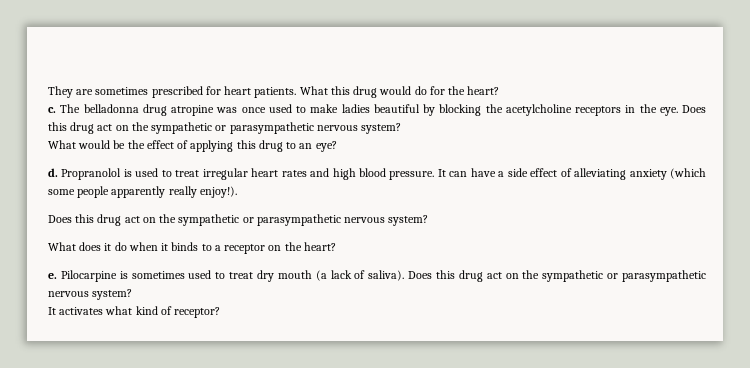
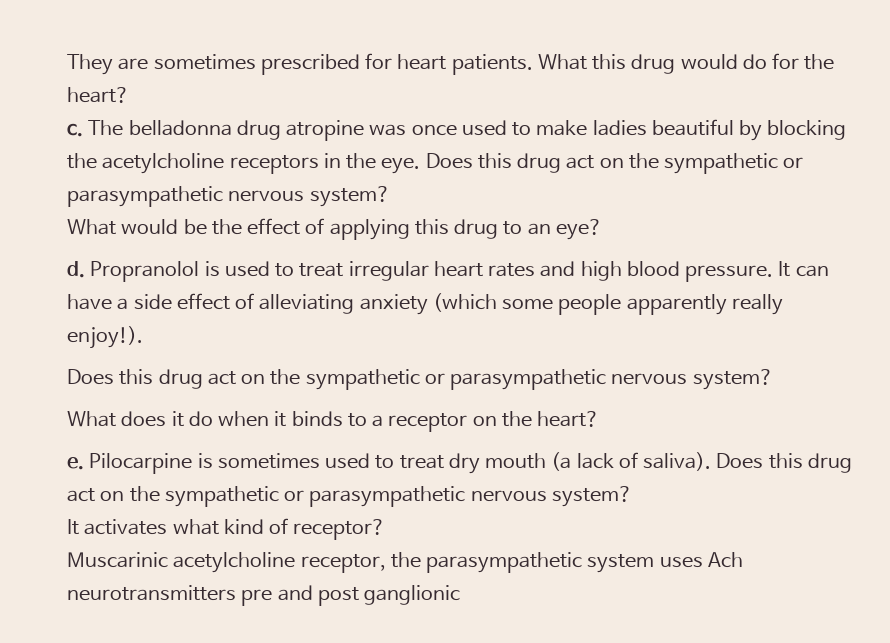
(221, 312) none -> [67,552,743,573] [67,585,461,606] // Muscarinic acetylcholine receptor, the parasympathetic system uses Ach neurotransmitters pre and post ganglionic

